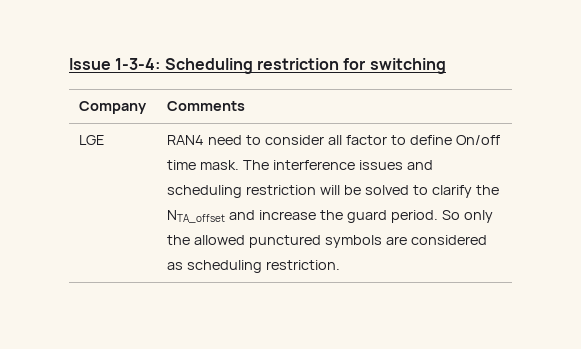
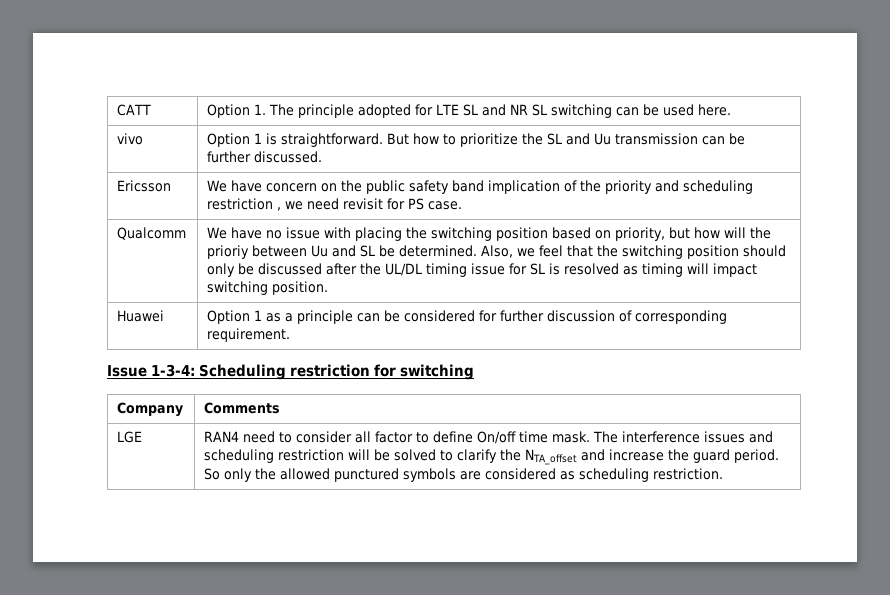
(69, 64) none -> [117,104,152,116] [207,104,731,118] [117,133,144,145] [207,133,746,147] [207,151,323,163] [117,180,172,192] [207,180,754,194] [207,198,463,211] [117,227,187,240] [207,227,772,241] [207,245,787,259] [207,263,758,277] [207,281,329,295] [117,310,165,322] [207,310,728,324] [207,328,291,342] CATT | Option 1. The principle adopted for LTE SL and NR SL switching can be used here. // vivo | Option 1 is straightforward. But how to prioritize the SL and Uu transmission can be further discussed. // Ericsson | We have concern on the public safety band implication of the priority and scheduling restriction , we need revisit for PS case. // Qualcomm | We have no issue with placing the switching position based on priority, but how will the prioriy between Uu and SL be determined. Also, we feel that the switching position should only be discussed after the UL/DL timing issue for SL is resolved as timing will impact switching position. // Huawei | Option 1 as a principle can be considered for further discussion of corresponding requirement. //

